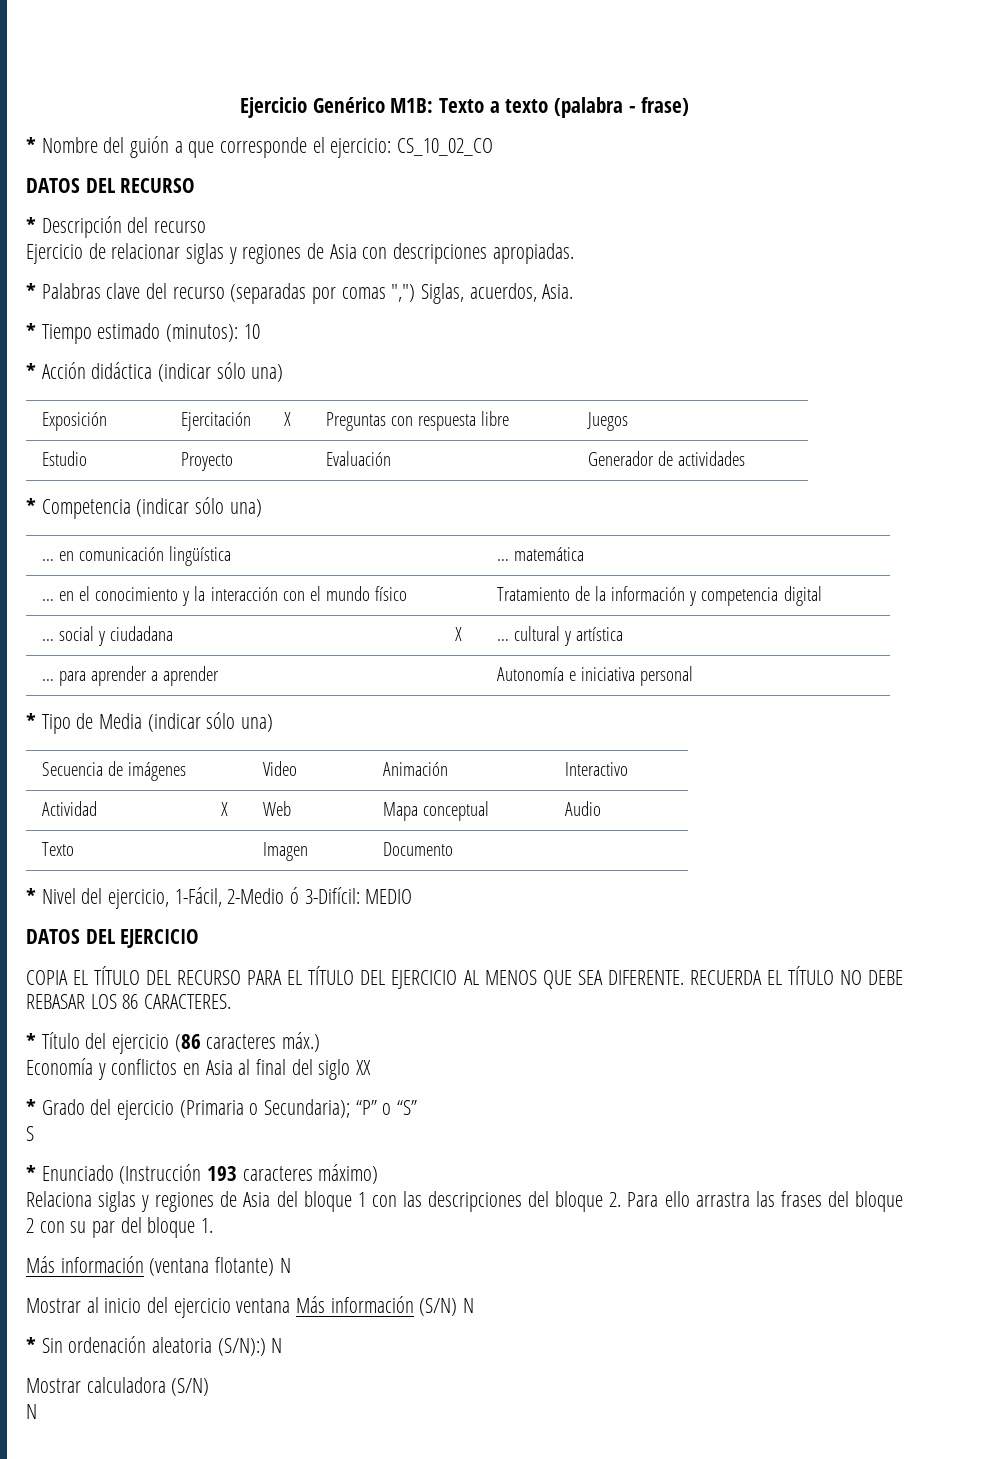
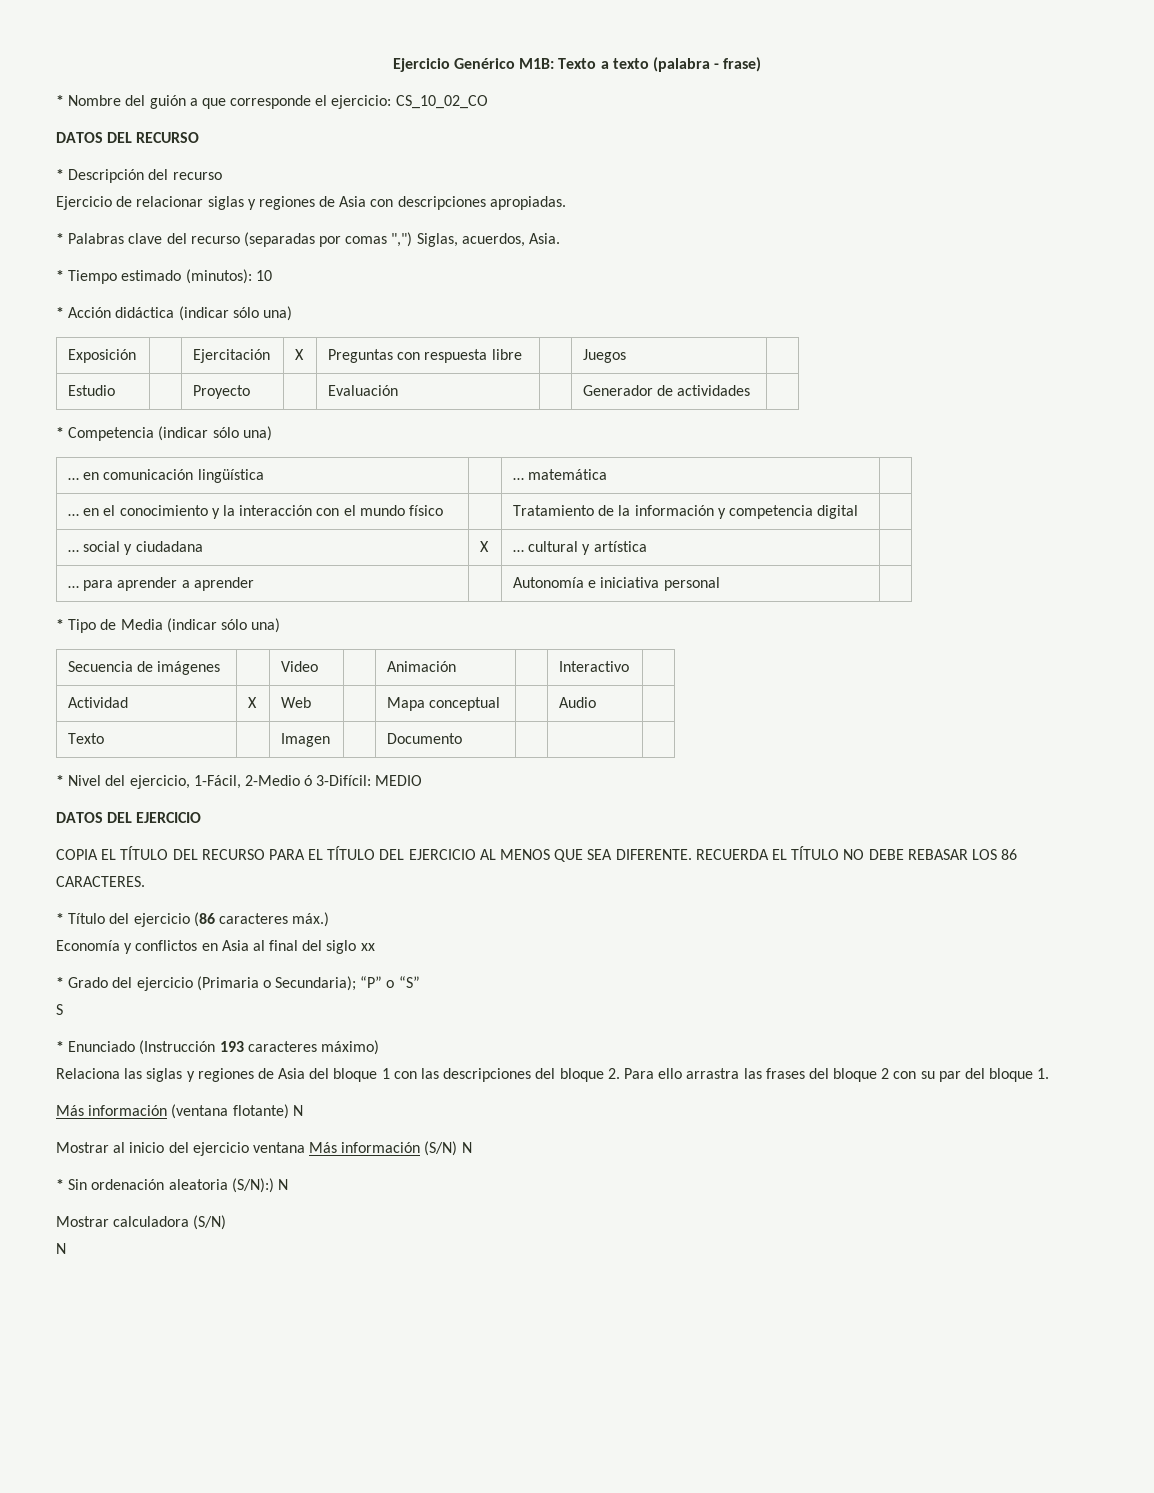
[356,1060,372,1075] XX -> [360,943,375,951] xx
(92, 1199) none -> [124,1068,143,1079] las

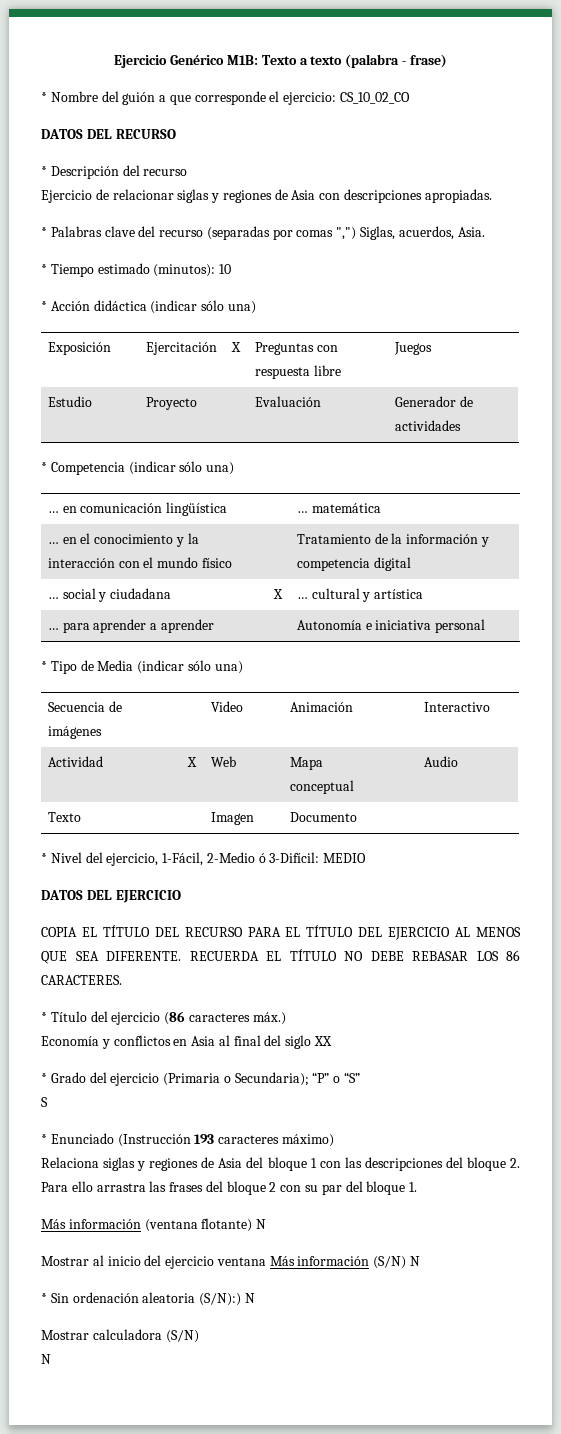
[360,943,375,951] xx -> [314,1036,333,1046] XX
[124,1068,143,1079] las -> (99, 1162) none

